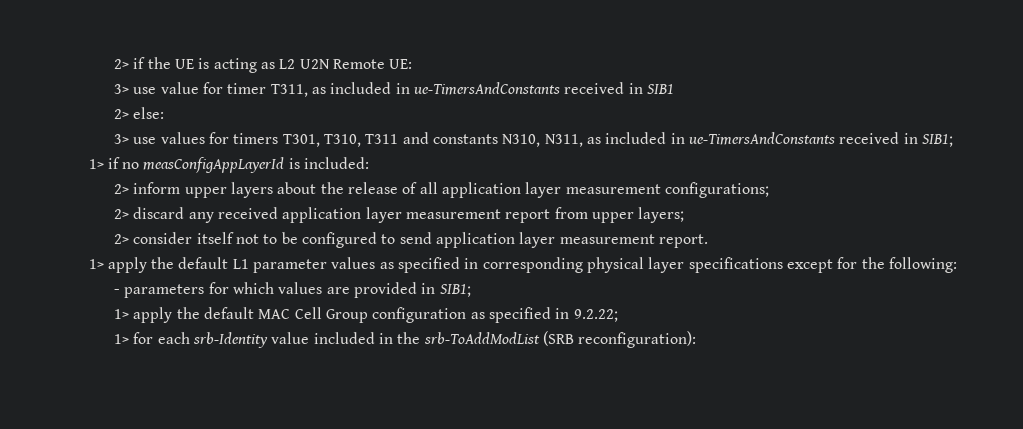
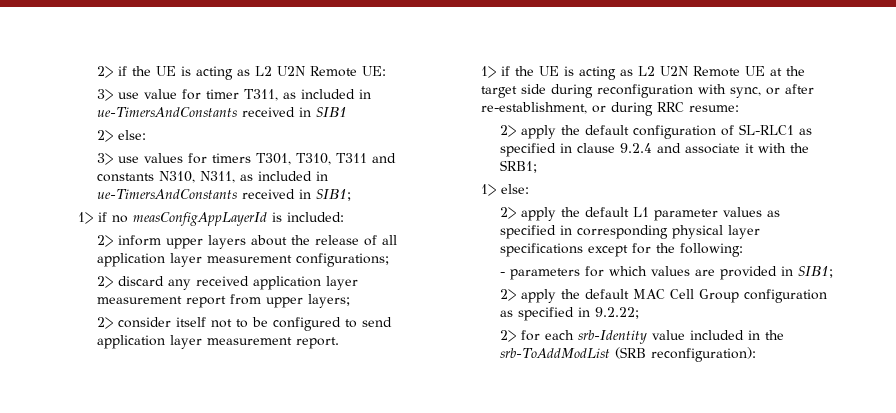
(104, 264) none -> [500,66,805,80] [480,84,814,98] [480,102,739,116] [499,124,812,139] [499,143,809,157] [499,160,537,173] [480,184,529,196] [499,207,516,219] if the UE is acting as L2 U2N Remote UE at the target side during reconfiguration with sync, or after re-establishment, or during RRC resume: // 2> apply the default configuration of SL-RLC1 as specified in clause 9.2.4 and associate it with the SRB1; // 1> else: // 2>
[114,309,130,319] 1> -> [499,289,516,301] 2>
[114,334,130,344] 1> -> [499,330,516,342] 2>

